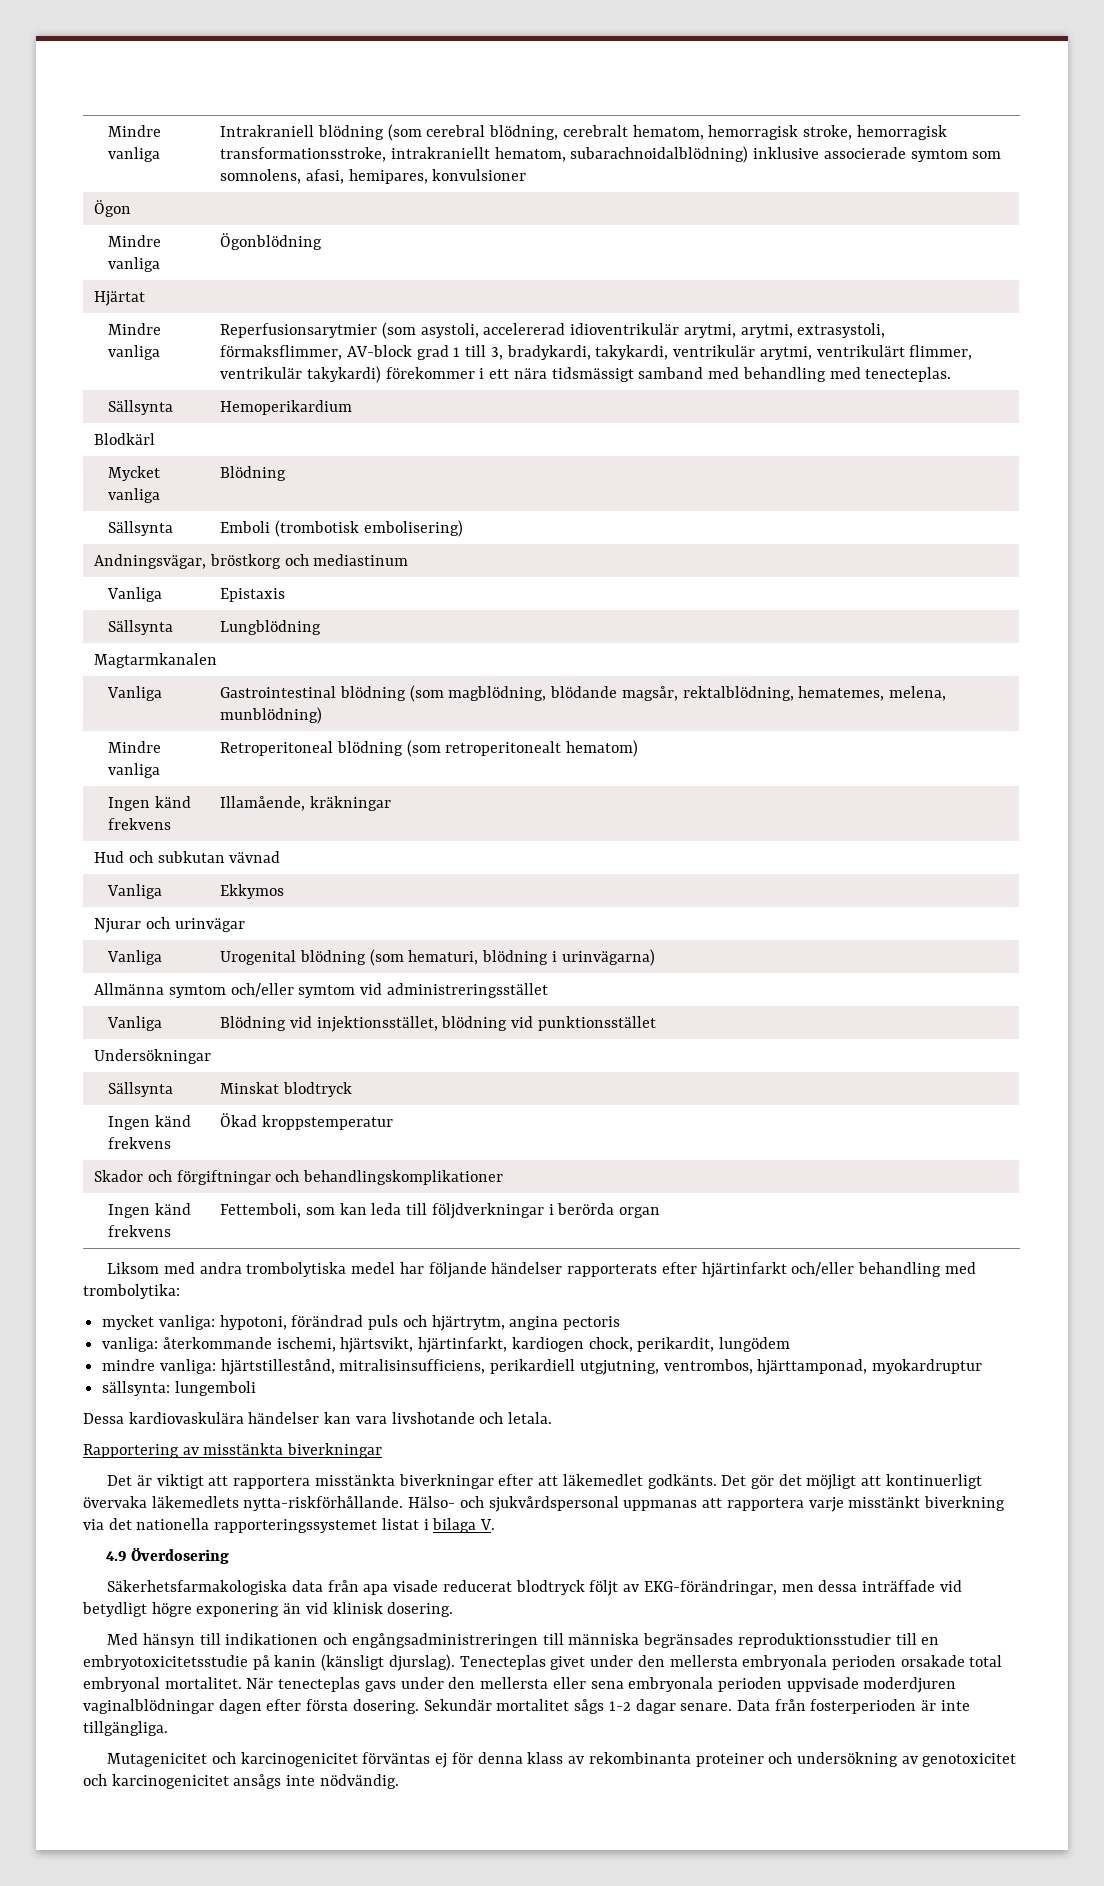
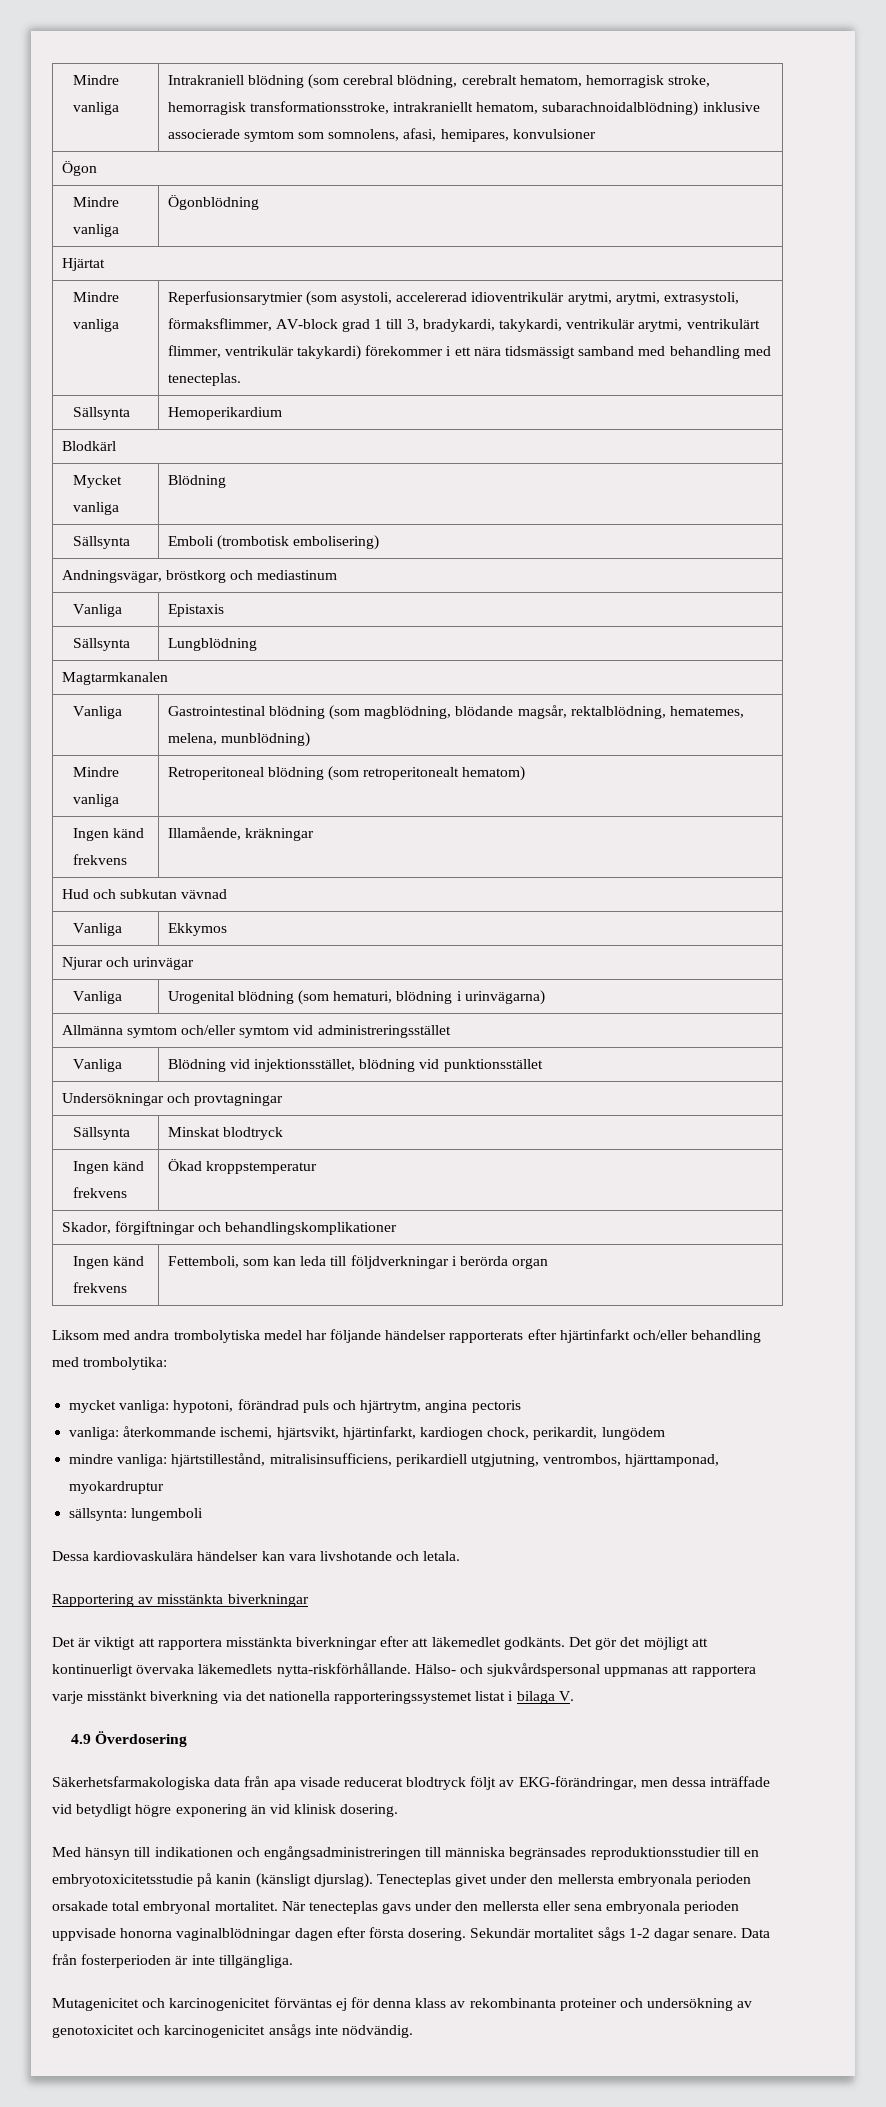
(212, 1056) none -> [166,1093,284,1106] och provtagningar
[94,1170,172,1182] Skador och -> [61,1222,111,1234] Skador,
[863,1677,957,1693] moderdjuren -> [120,1928,173,1938] honorna

